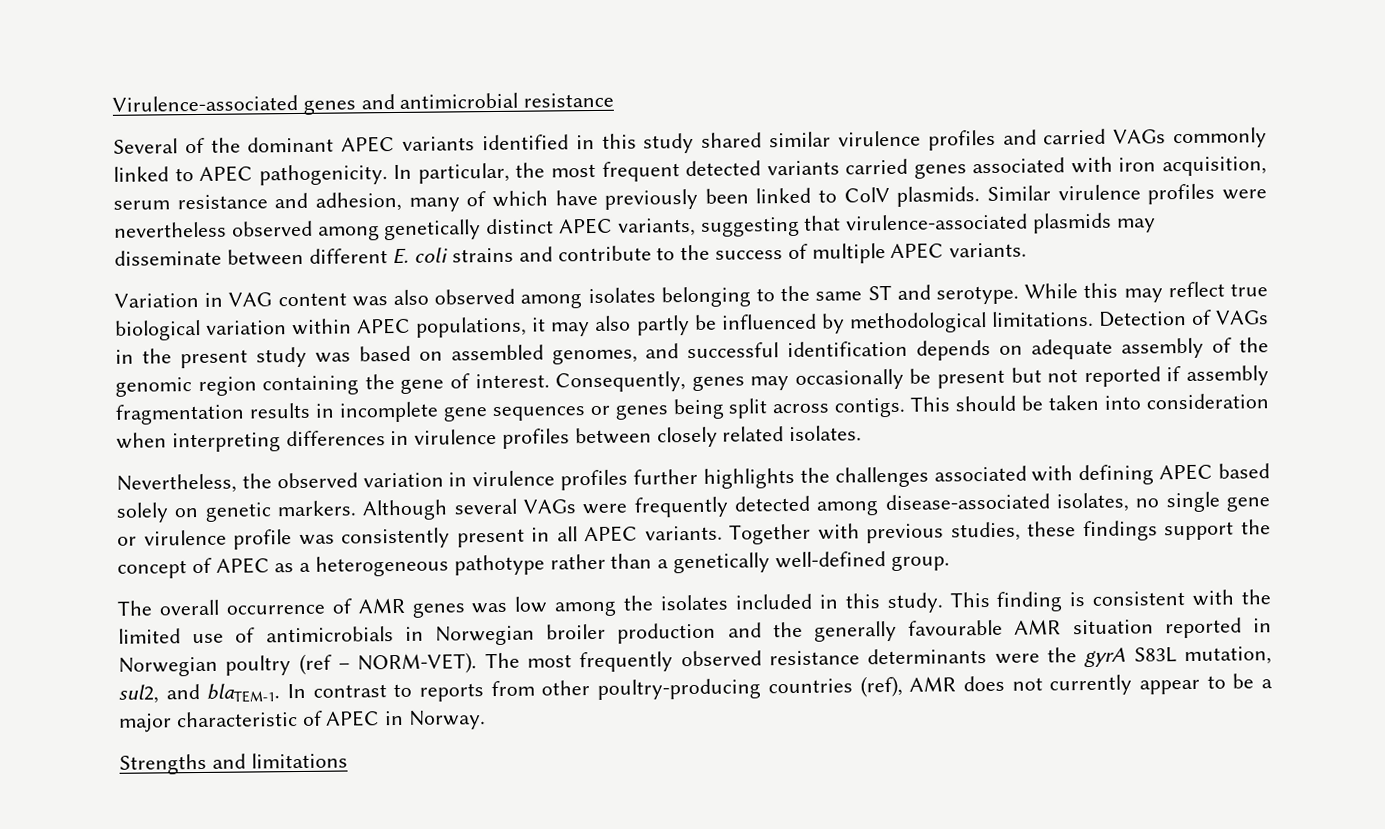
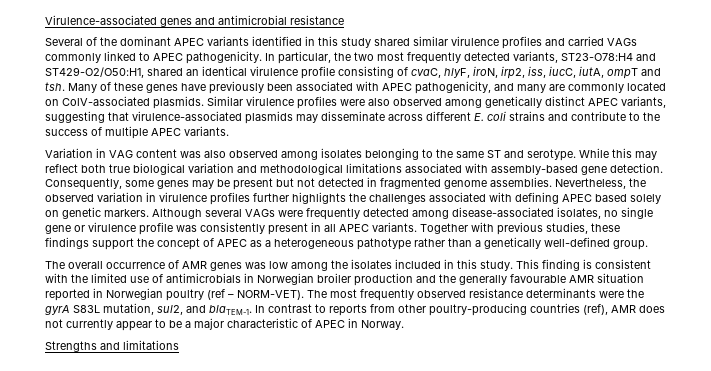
[550,156,1267,182] [113,186,890,212] most frequent detected variants carried genes associated with iron acquisition, serum resistance and adhesion, many of which have previously been linked to ColV -> [354,51,656,64] [45,66,661,79] [45,81,666,94] [45,96,150,106] two most frequently detected variants, ST23-O78:H4 and ST429-O2/O50:H1, shared an identical virulence profile consisting of cvaC, hlyF, iroN, irp2, iss, iucC, iutA, ompT and tsh. Many of these genes have previously been associated with APEC pathogenicity, and many are commonly located on ColV-associated
[114,221,227,238] nevertheless -> [368,98,390,106] also
[226,248,304,266] between -> [388,114,423,121] across
(1225, 289) none -> [81,164,106,173] both
[292,309,1269,338] [115,337,1270,369] [115,371,687,397] within APEC populations, it may also partly be influenced by methodological limitations. Detection of VAGs in the present study was based on assembled genomes, and successful identification depends on adequate assembly of the genomic region containing the gene of interest. Consequently, -> [237,163,663,175] [45,178,154,190] and methodological limitations associated with assembly-based gene detection. Consequently, some
[794,368,904,390] occasionally -> (214, 184) none
[1083,365,1269,388] [115,393,1270,425] [116,425,863,453] reported if assembly fragmentation results in incomplete gene sequences or genes being split across contigs. This should be taken into consideration when interpreting differences in virulence profiles between closely related isolates. // -> [318,177,552,189] detected in fragmented genome assemblies.

